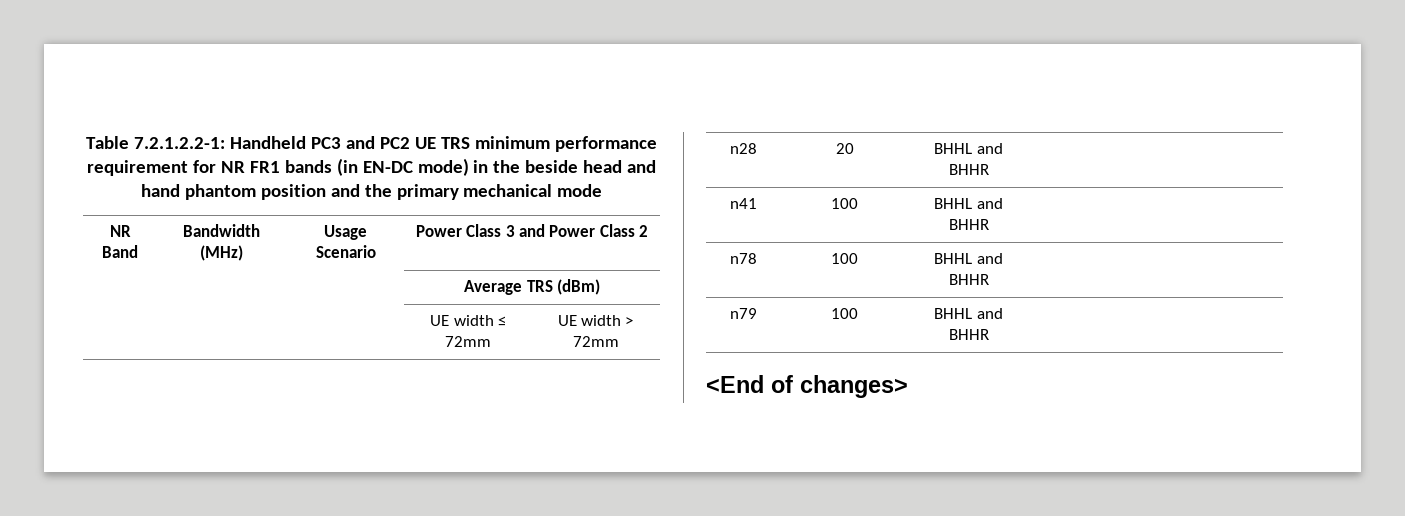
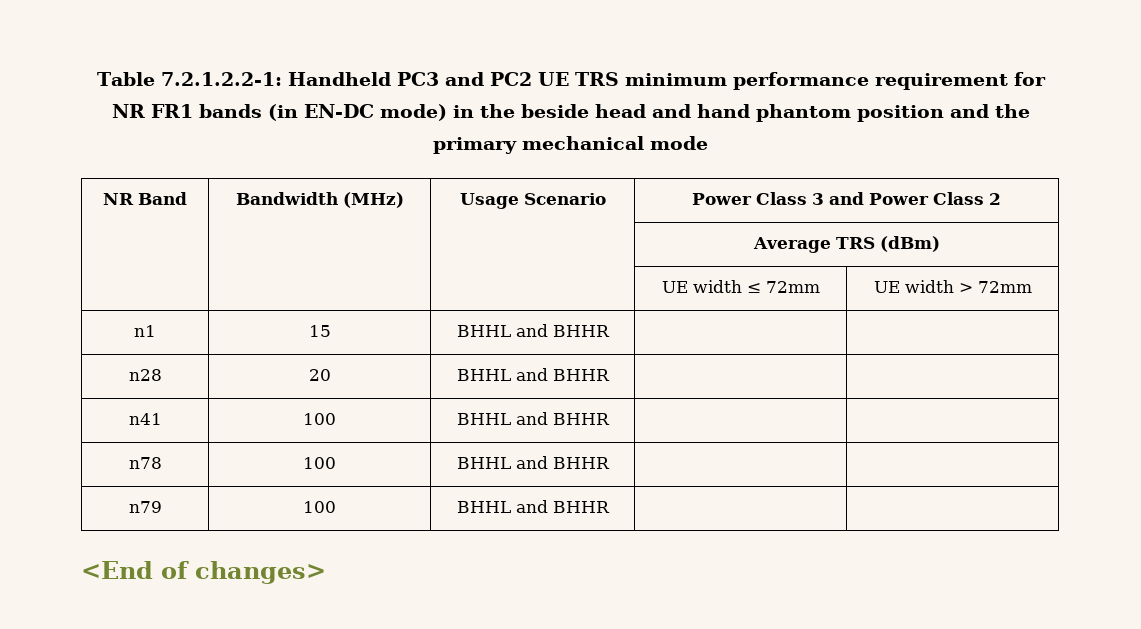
(619, 341) none -> [134,325,156,337] [308,325,331,337] [456,324,610,337] // n1 | 15 | BHHL and BHHR | |

